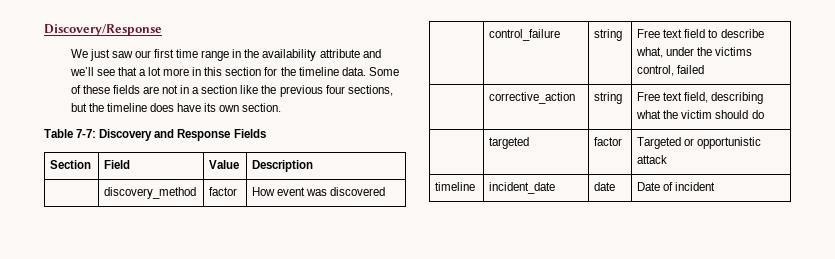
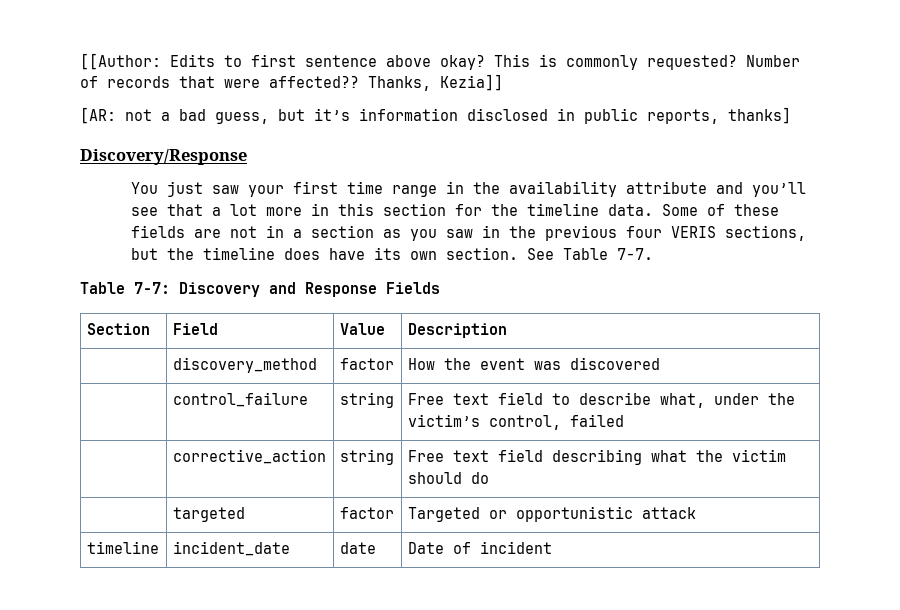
(44, 30) none -> [80,53,800,70] [80,74,503,91] [80,107,791,124] [[Author: Edits to first sentence above okay? This is commonly requested? Number of records that were affected?? Thanks, Kezia]] // [AR: not a bad guess, but it’s information disclosed in public reports, thanks] //
[70,49,88,58] We -> [130,182,158,194] You
[134,50,151,58] our -> [247,185,284,197] your
[69,67,94,76] we’ll -> [751,182,806,197] you’ll
[240,85,259,94] like -> [382,225,500,241] as you saw in
(345, 89) none -> [670,226,716,238] VERIS
(282, 107) none -> [526,248,653,260] See Table 7-7.
(276, 191) none -> [443,358,471,370] the
[715,47,753,56] victims -> [407,414,480,427] victim’s
[684,92,709,103] field, -> [497,449,543,462] field

